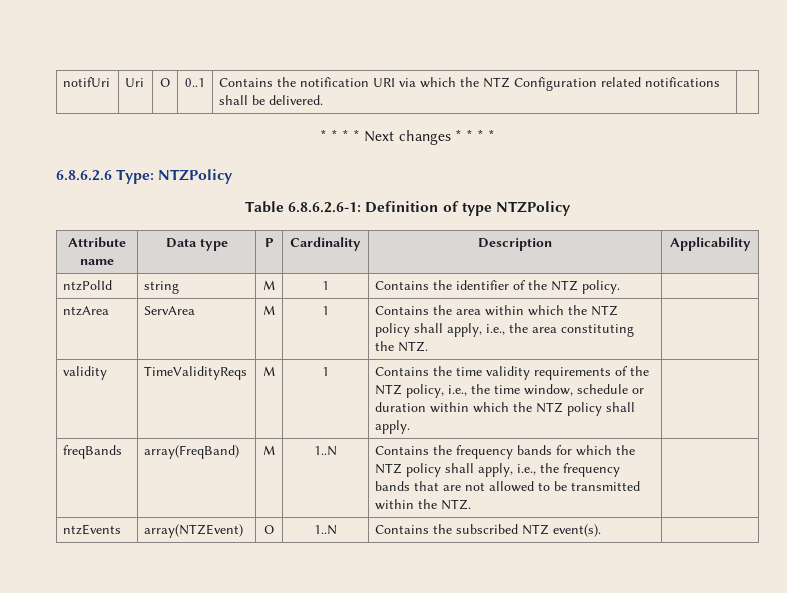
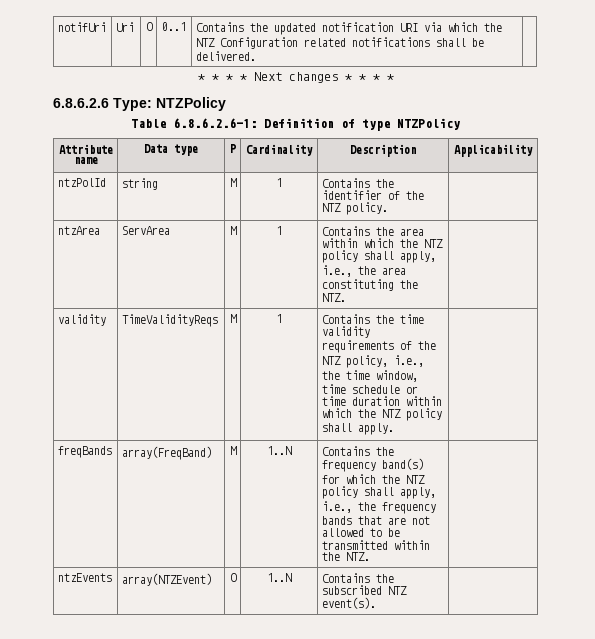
(297, 82) none -> [273,23,316,35] updated
(574, 390) none -> [321,384,346,394] time
(645, 391) none -> [321,396,346,406] time
[517,445,553,455] bands -> [381,458,424,470] band(s)

